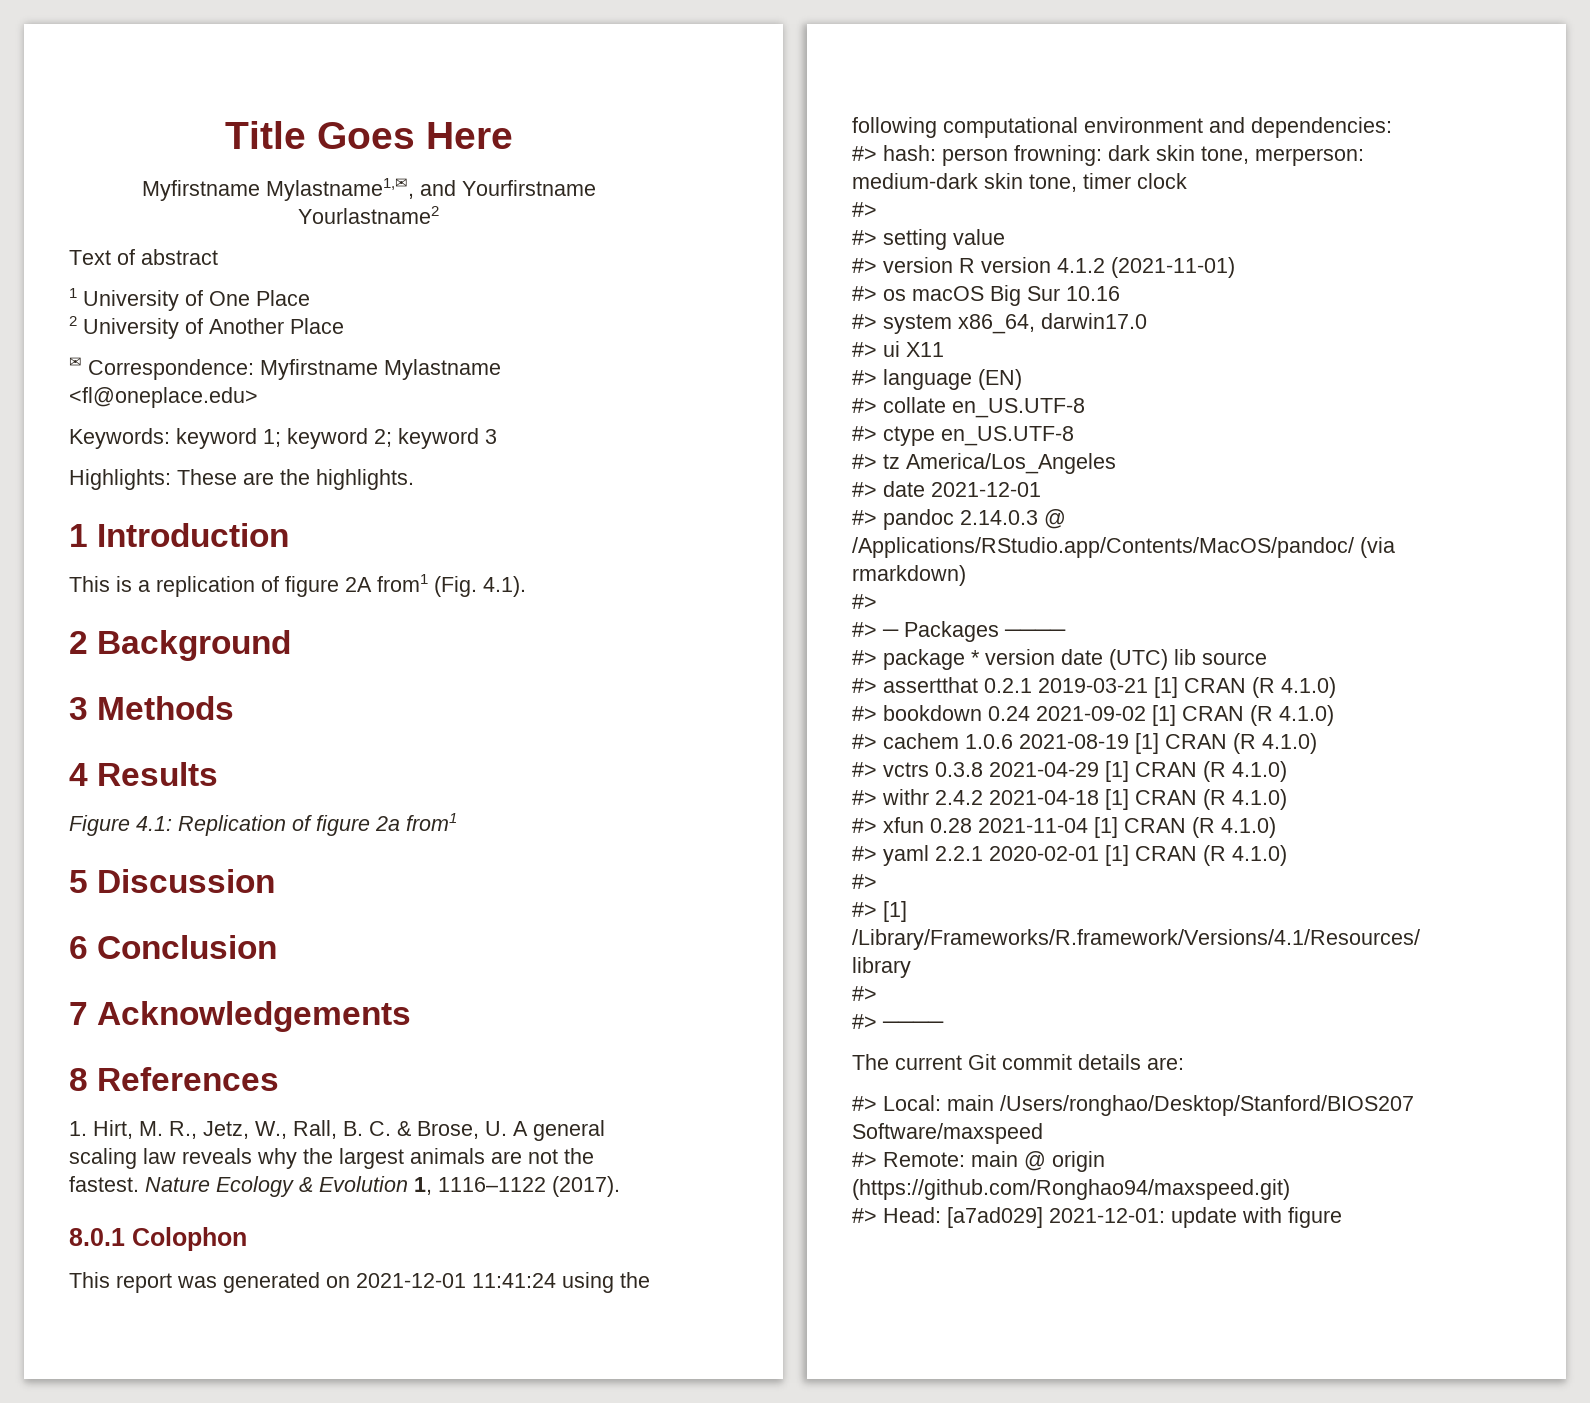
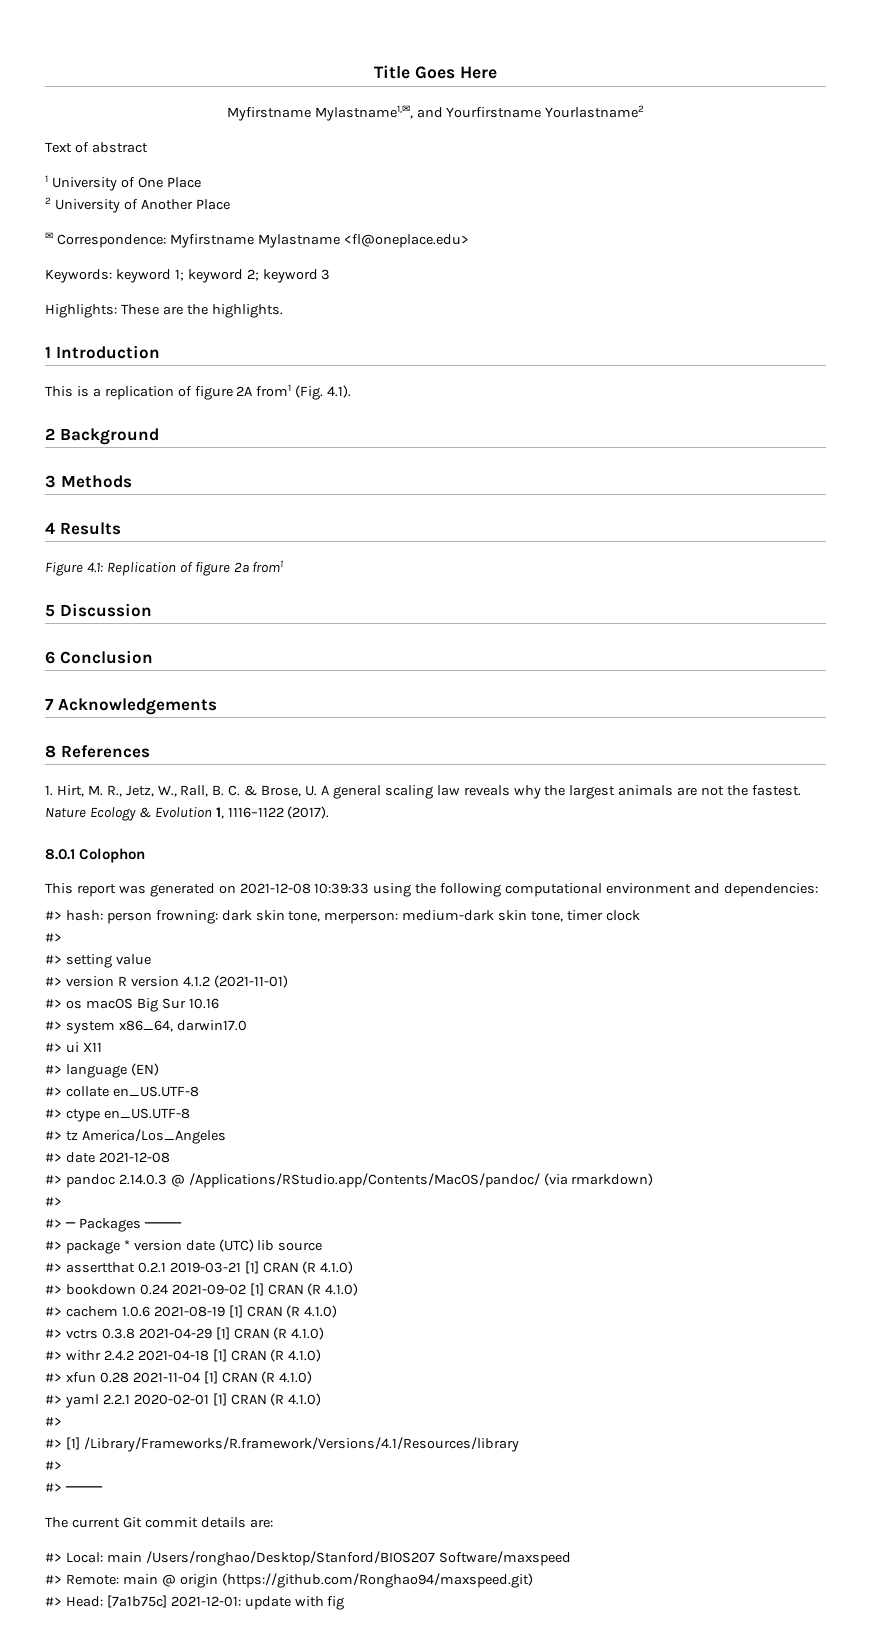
[356,1273,556,1288] 2021-12-01 11:41:24 -> [239,883,370,894] 2021-12-08 10:39:33
[931,482,1041,497] 2021-12-01 -> [98,1152,170,1163] 2021-12-08
[947,1207,1043,1228] [a7ad029] -> [106,1595,167,1608] [7a1b75c]
[1288,1207,1342,1228] figure -> [327,1596,345,1610] fig

